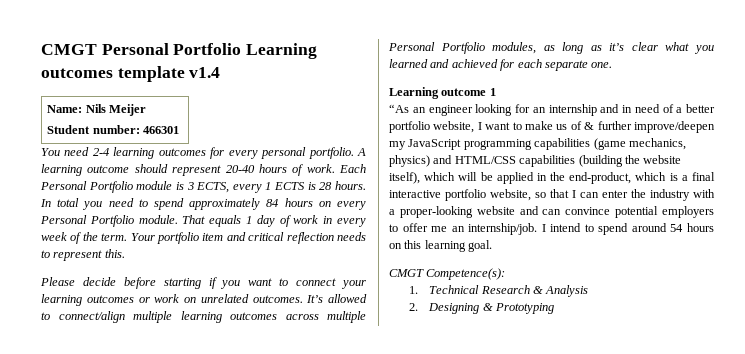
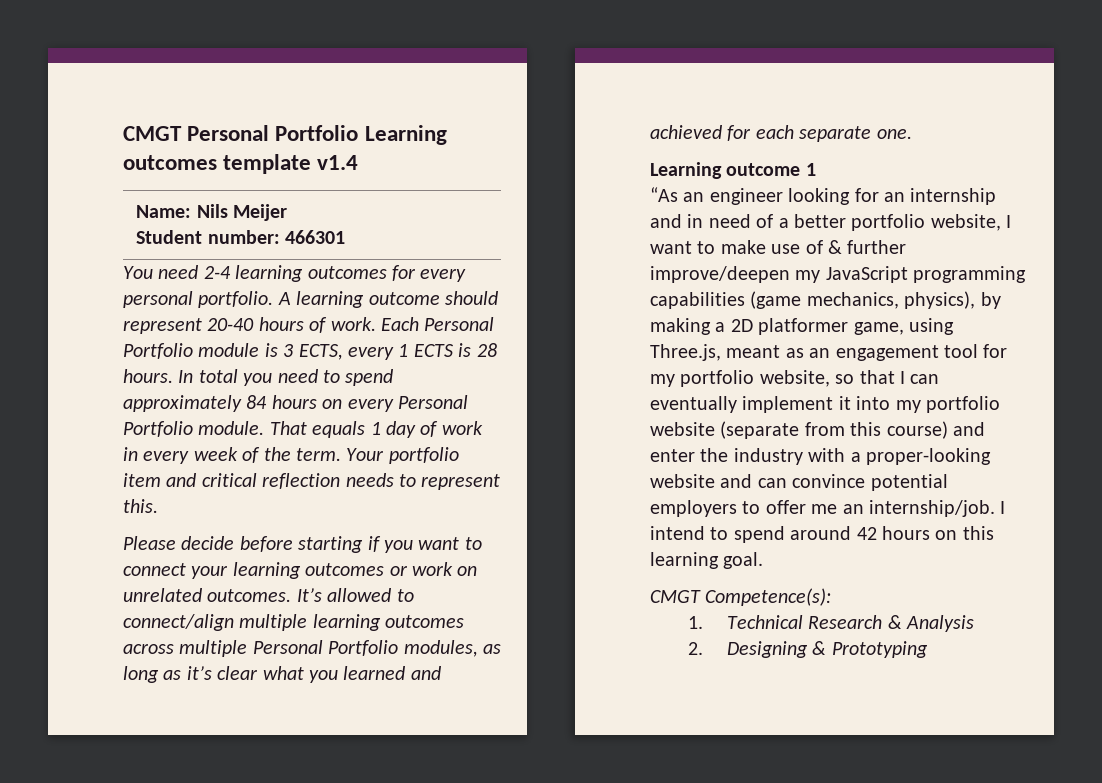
[556,124,568,130] us -> [771,244,801,254] use
[389,155,682,167] [389,172,715,184] [389,190,441,198] physics) and HTML/CSS capabilities (building the website itself), which will be applied in the end-product, which is a final interactive -> [904,291,1001,309] [650,318,954,335] [650,344,1008,361] [650,374,675,387] physics), by making a 2D platformer game, using Three.js, meant as an engagement tool for my
(599, 195) none -> [650,396,1000,413] [650,421,985,439] eventually implement it into my portfolio website (separate from this course) and
[670,224,684,232] 54 -> [856,527,877,540] 42

